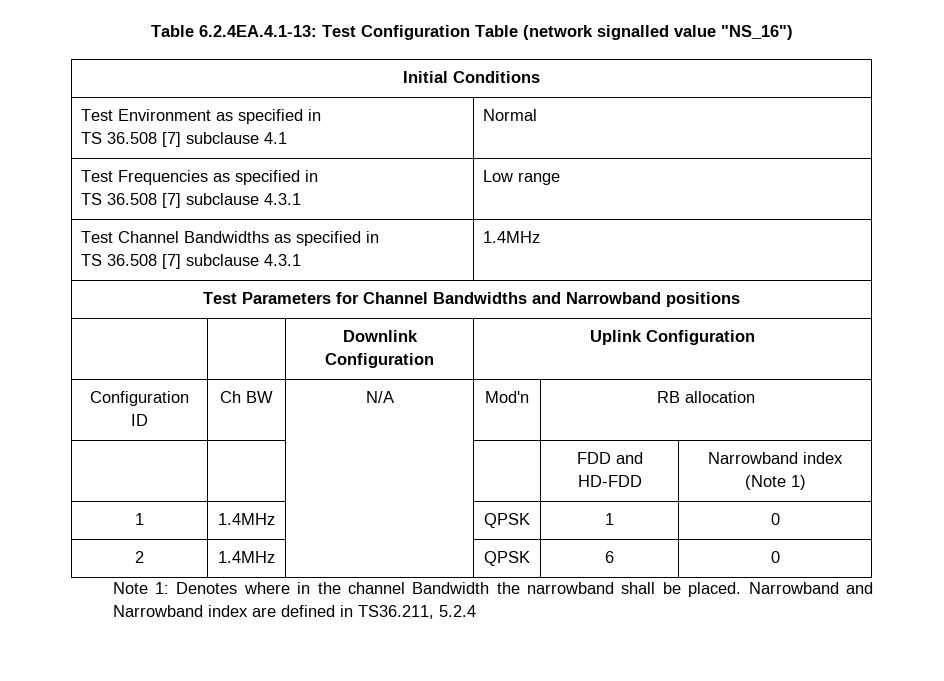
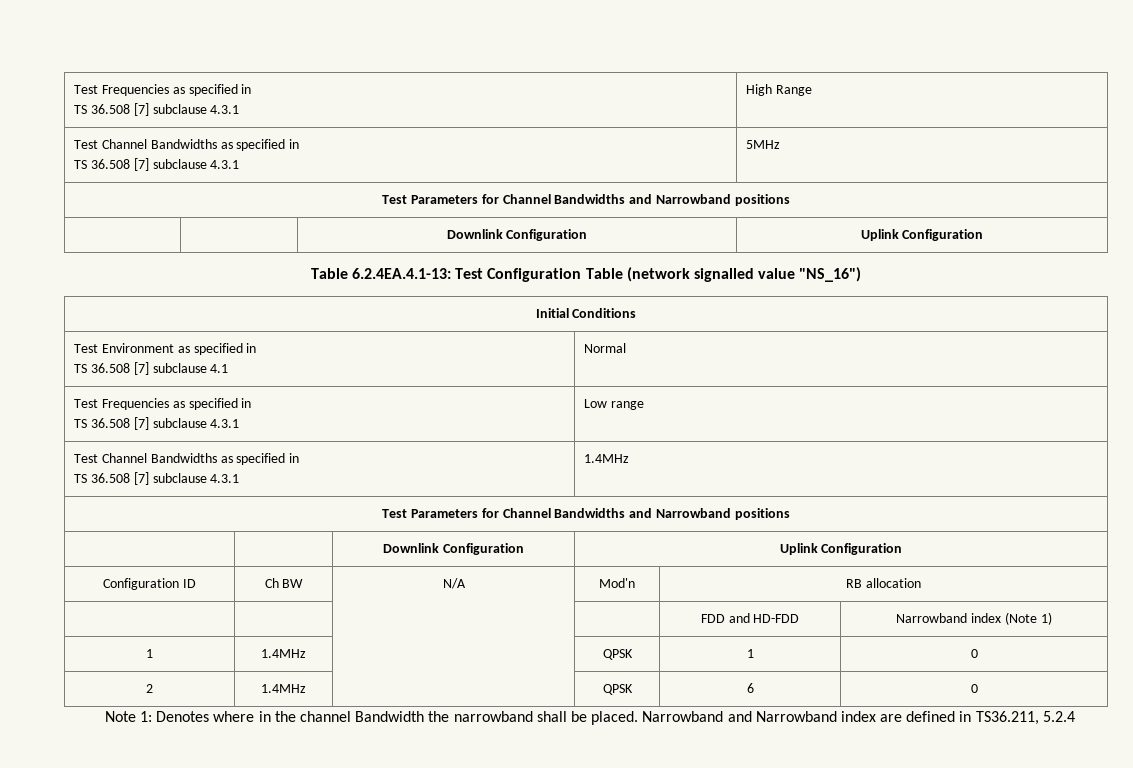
(151, 31) none -> [74,84,252,96] [74,103,240,116] [746,84,813,96] [74,139,300,151] [74,158,240,171] [746,140,781,149] [382,194,790,206] [446,229,588,241] [860,229,984,241] Test Frequencies as specified in // TS 36.508 [7] subclause 4.3.1 | High Range // Test Channel Bandwidths as specified in // TS 36.508 [7] subclause 4.3.1 | 5MHz // Test Parameters for Channel Bandwidths and Narrowband positions // | | Downlink Configuration | Uplink Configuration //

